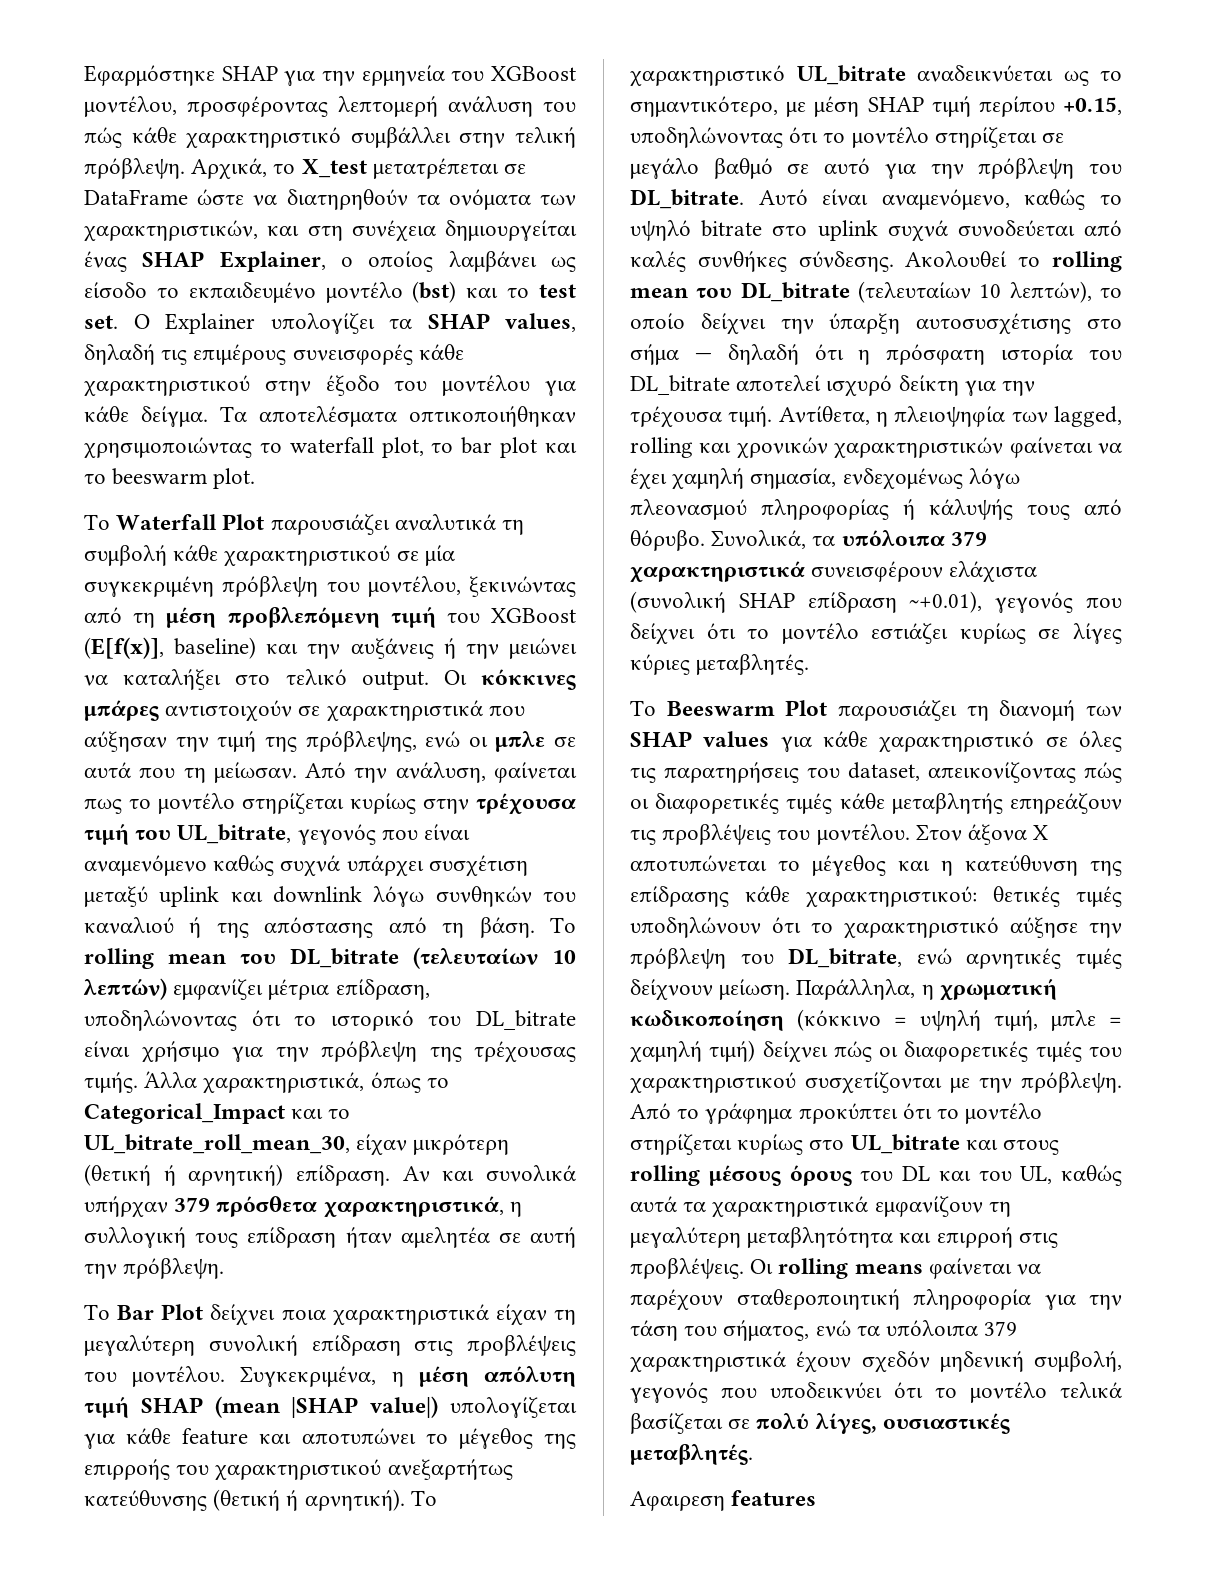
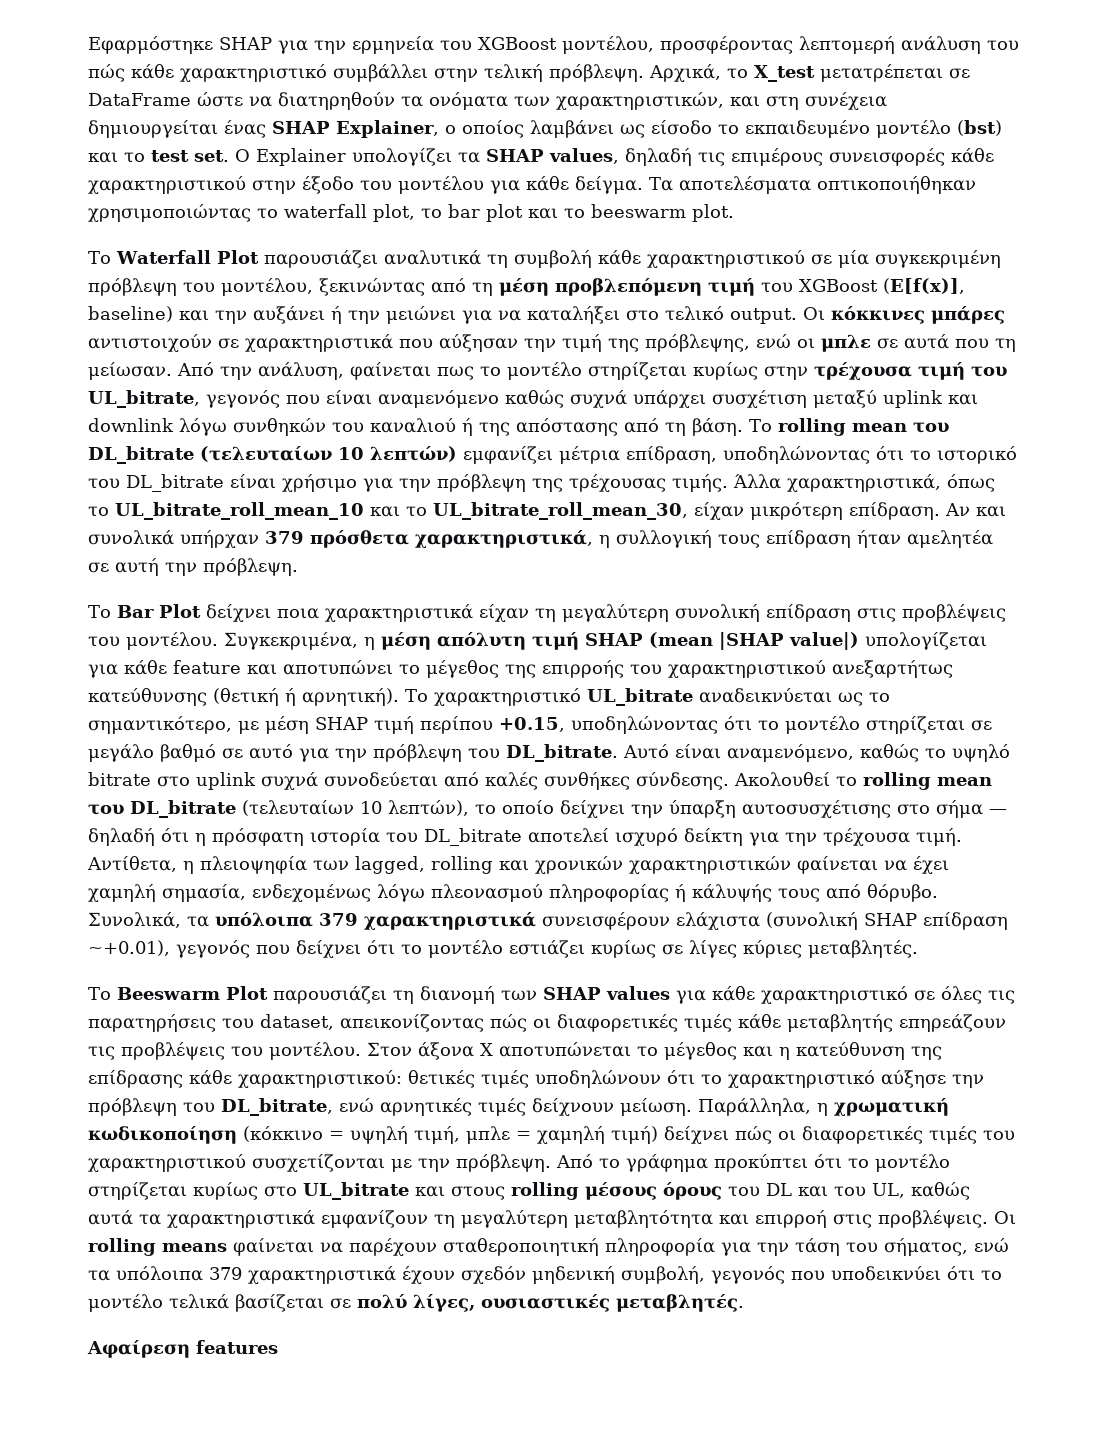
[350,638,434,659] αυξάνεις -> [253,306,325,324] αυξάνει
(577, 648) none -> [462,310,492,324] για
[84,1103,285,1124] Categorical_Impact -> [115,502,364,520] UL_bitrate_roll_mean_10
[84,1164,284,1186] (θετική ή αρνητική) -> (843, 511) none
[630,1491,725,1511] Αφαιρεση -> [87,1340,190,1358] Αφαίρεση

